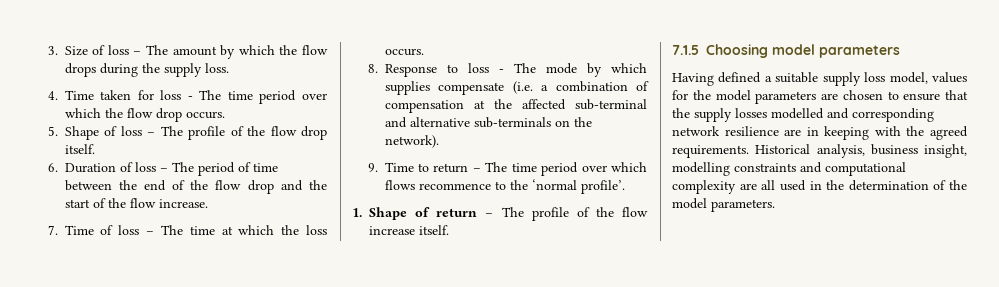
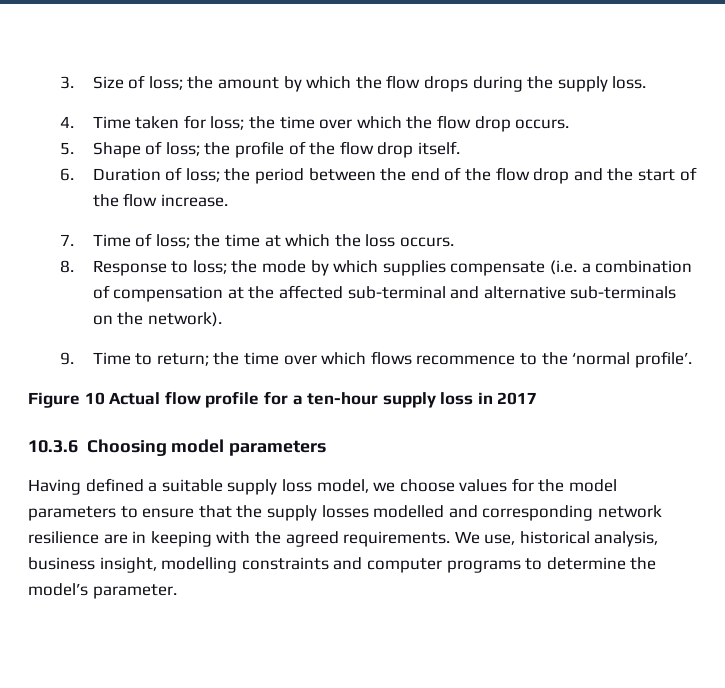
[107,45,169,55] loss – The -> [148,76,214,90] loss; the
[160,90,297,104] loss - The time period -> [210,116,315,130] loss; the time
[120,126,183,136] loss – The -> [165,142,231,156] loss; the
[134,162,278,176] loss – The period of time -> [185,168,305,184] loss; the period
[118,225,183,235] loss – The -> [155,234,221,248] loss; the
[467,63,536,73] loss - The -> [192,260,258,274] loss; the
[433,162,579,176] return – The time period -> [156,352,280,366] return; the time
[352,207,648,221] [369,225,449,235] [672,45,699,55] 1. Shape of return – The profile of the flow increase itself. // 7.1.5 -> [28,391,538,408] [28,440,78,453] Figure 10 Actual flow profile for a ten-hour supply loss in 2017 // 10.3.6
(928, 78) none -> [373,479,455,492] we choose
[821,90,883,100] are chosen -> (116, 513) none
[755,144,811,154] Historical -> [454,531,590,545] We use, historical
[825,162,906,176] [672,180,967,194] [672,198,775,212] computational complexity are all used in the determination of the model parameters. -> [366,557,657,573] [28,583,177,599] computer programs to determine the model’s parameter.

